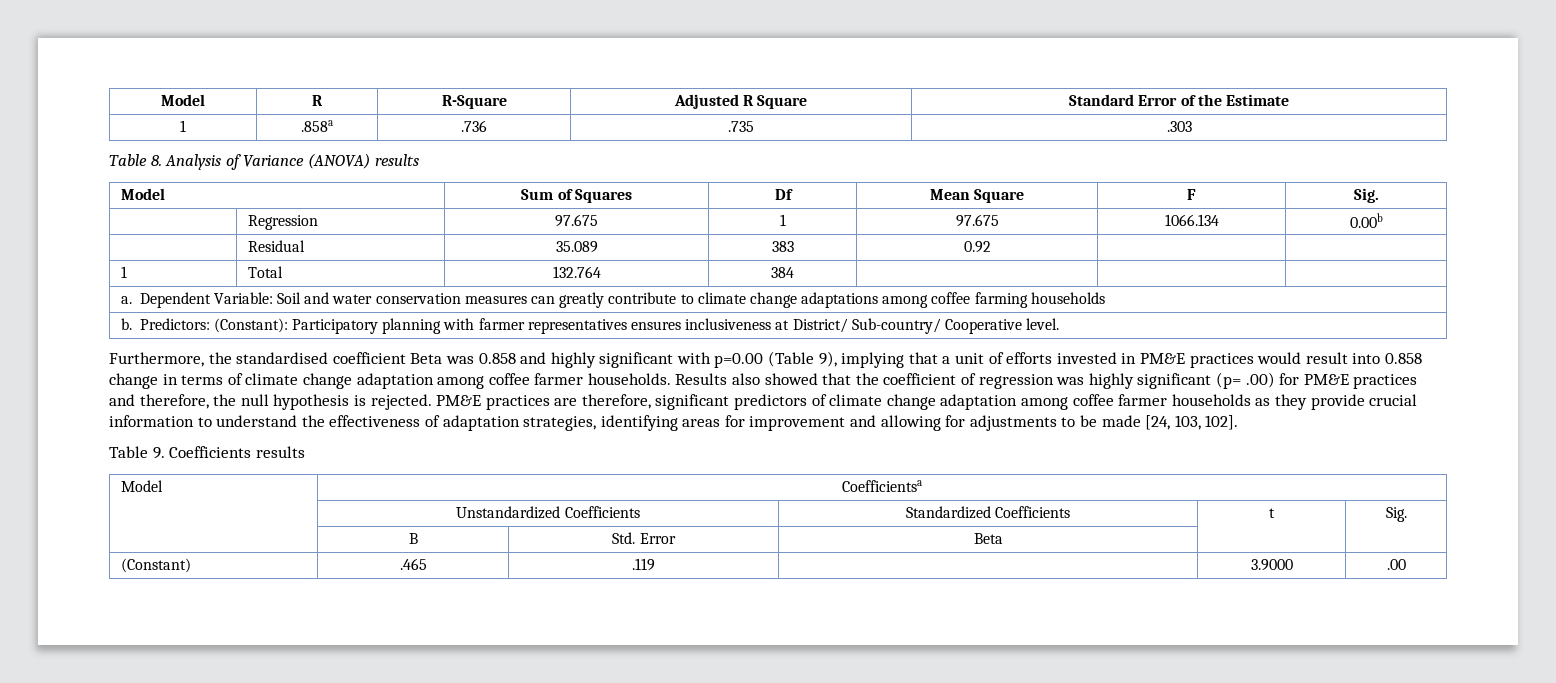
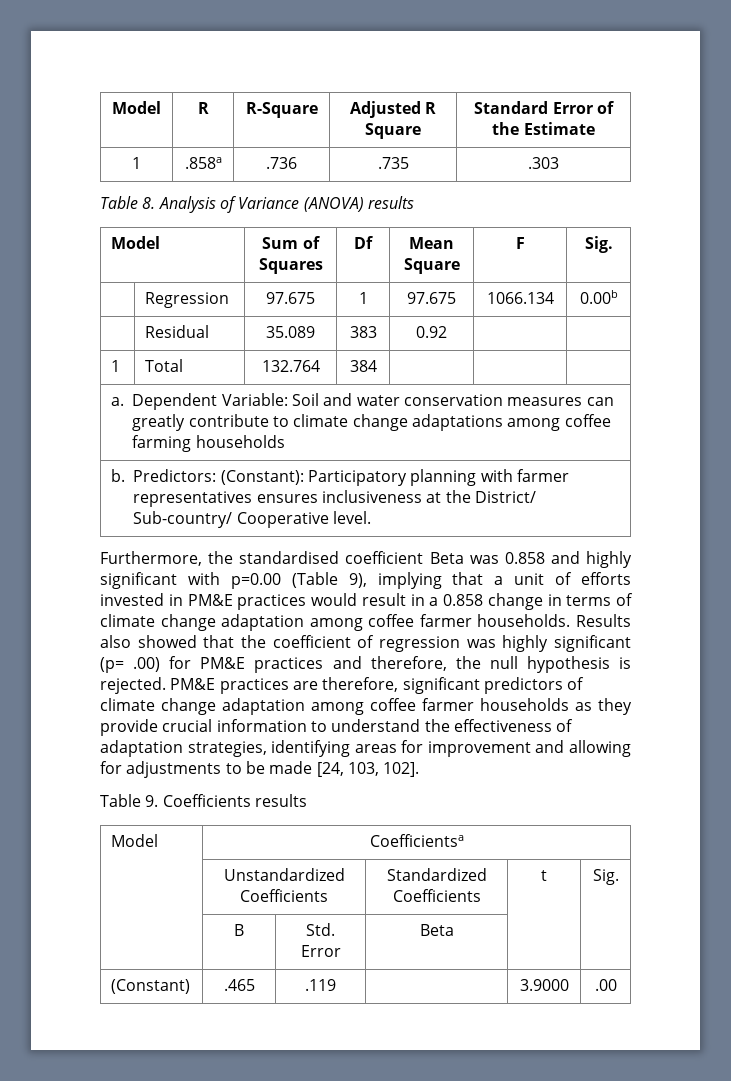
(790, 325) none -> [445,490,471,503] the
[1352,353,1381,364] into -> [410,594,439,606] in a

